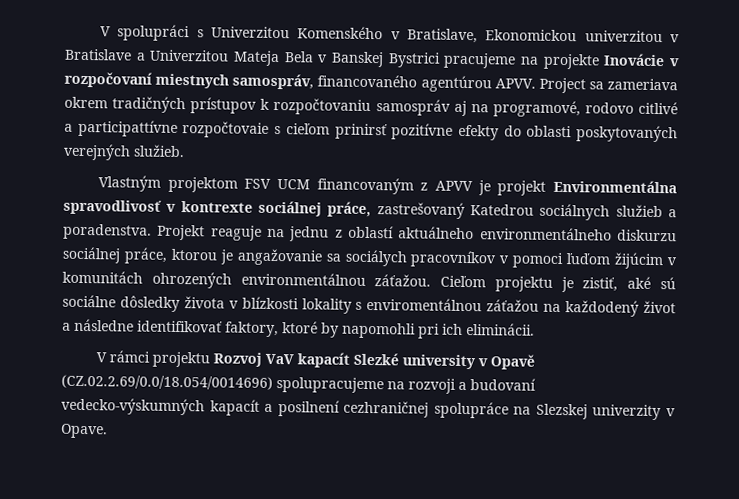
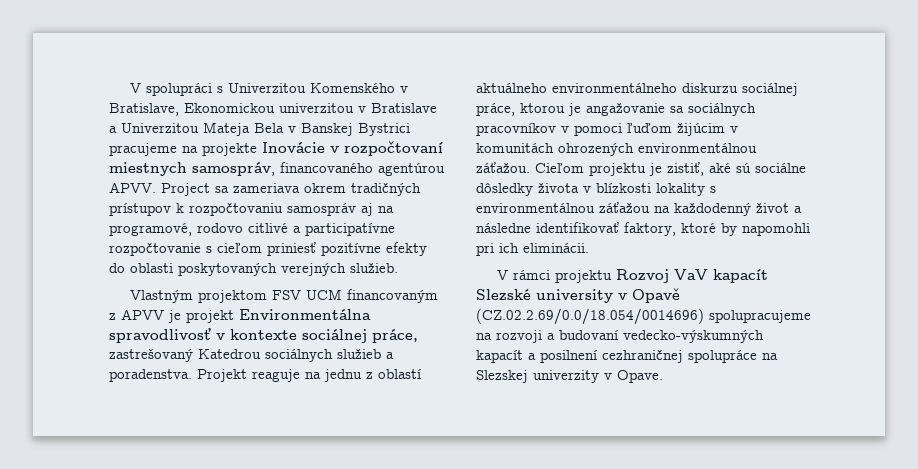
[64,71,152,88] rozpočovaní -> [344,141,443,156] rozpočtovaní
[77,119,270,138] participattívne rozpočtovaie -> [305,223,395,236] [109,243,201,256] participatívne rozpočtovanie
[334,123,388,140] prinirsť -> [267,242,316,256] priniesť
[180,201,253,213] kontrexte -> [230,329,297,340] kontexte
[344,249,407,267] sociálych -> [688,103,756,116] sociálnych
[366,297,483,312] enviromentálnou -> [476,203,595,213] environmentálnou
[565,300,640,317] každodený -> [674,203,751,216] každodenný
[353,352,400,366] Slezké -> [476,289,531,301] Slezské

